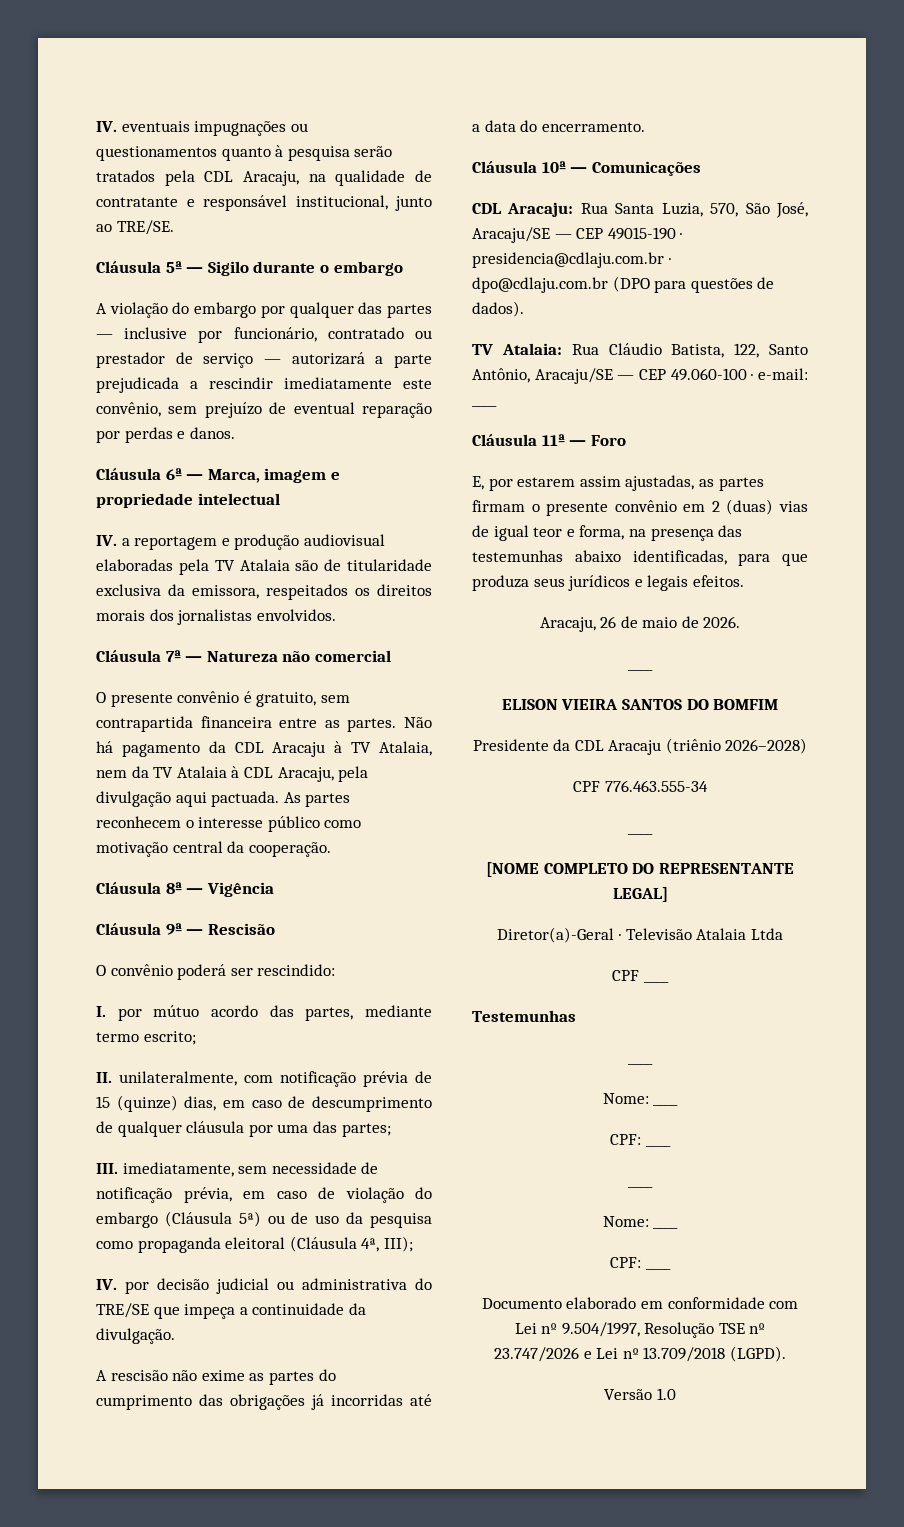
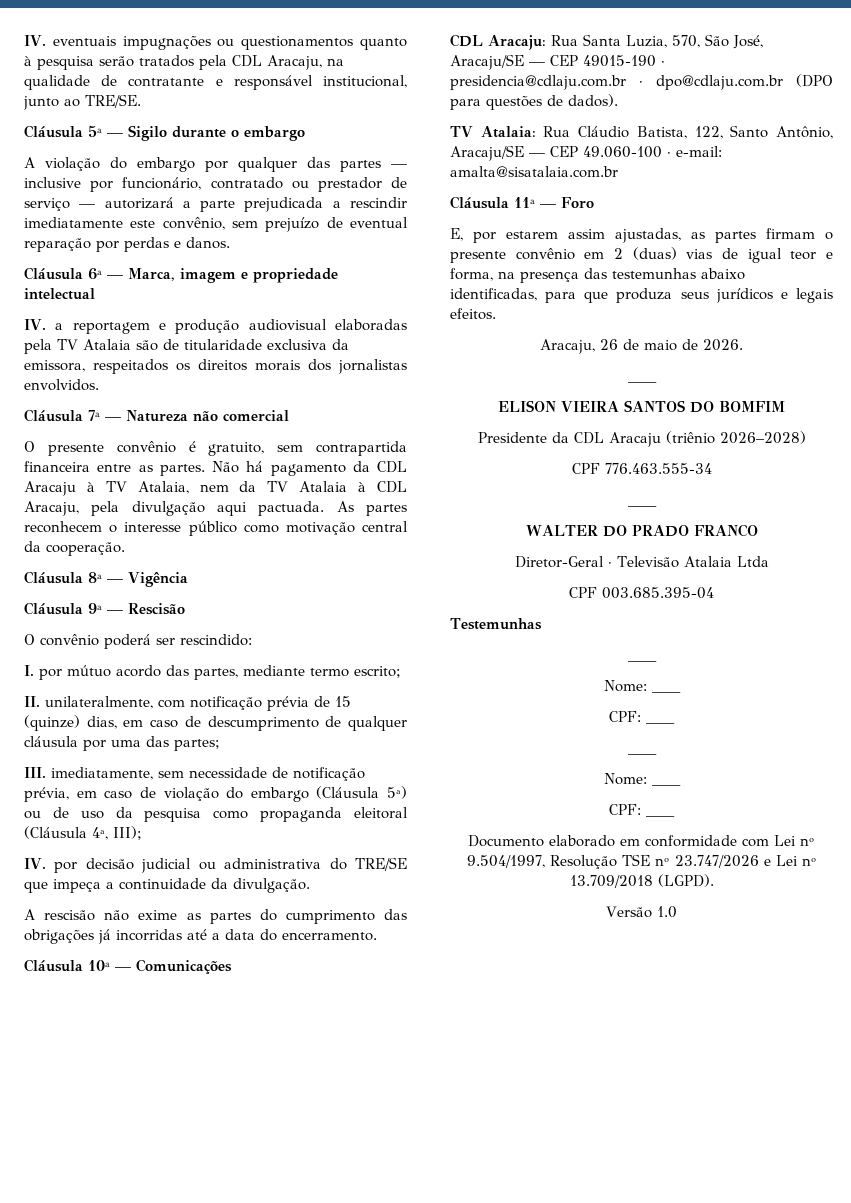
[472,405,497,407] ____ -> [450,166,618,178] amalta@sisatalaia.com.br
[486,862,794,877] [612,887,668,902] [497,927,615,943] [NOME COMPLETO DO REPRESENTANTE LEGAL] // Diretor(a)-Geral -> [525,524,758,537] [514,556,604,568] WALTER DO PRADO FRANCO // Diretor-Geral
[643,981,669,983] ____ -> [602,587,714,599] 003.685.395-04

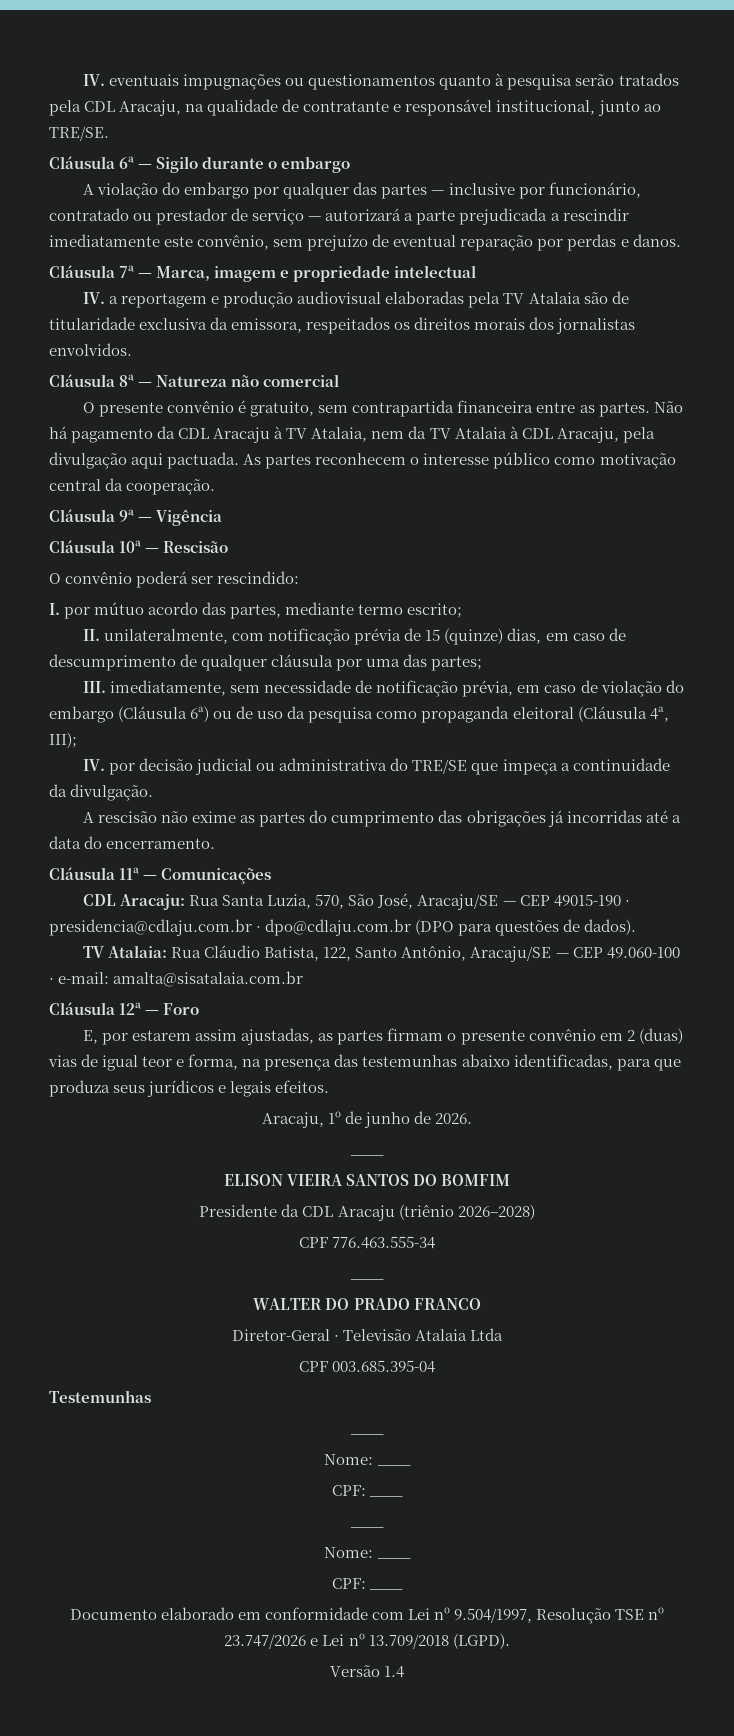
[88,125,102,137] 5ª -> [119,156,135,169] 6ª
[88,268,102,280] 6ª -> [119,265,135,278] 7ª
[88,410,100,421] 7ª -> [119,374,135,387] 8ª
[88,572,102,583] 8ª -> [119,509,135,522] 9ª
[88,603,102,614] 9ª -> [119,540,142,553] 10ª
[387,786,407,799] 5ª) -> [190,706,210,722] 6ª)
[88,960,110,971] 10ª -> [119,867,140,880] 11ª
[514,197,535,208] 11ª -> [119,1002,142,1015] 12ª
[600,339,677,351] 26 de maio -> [327,1111,411,1128] 1º de junho
[656,906,677,918] 1.0 -> [384,1666,405,1678] 1.4

